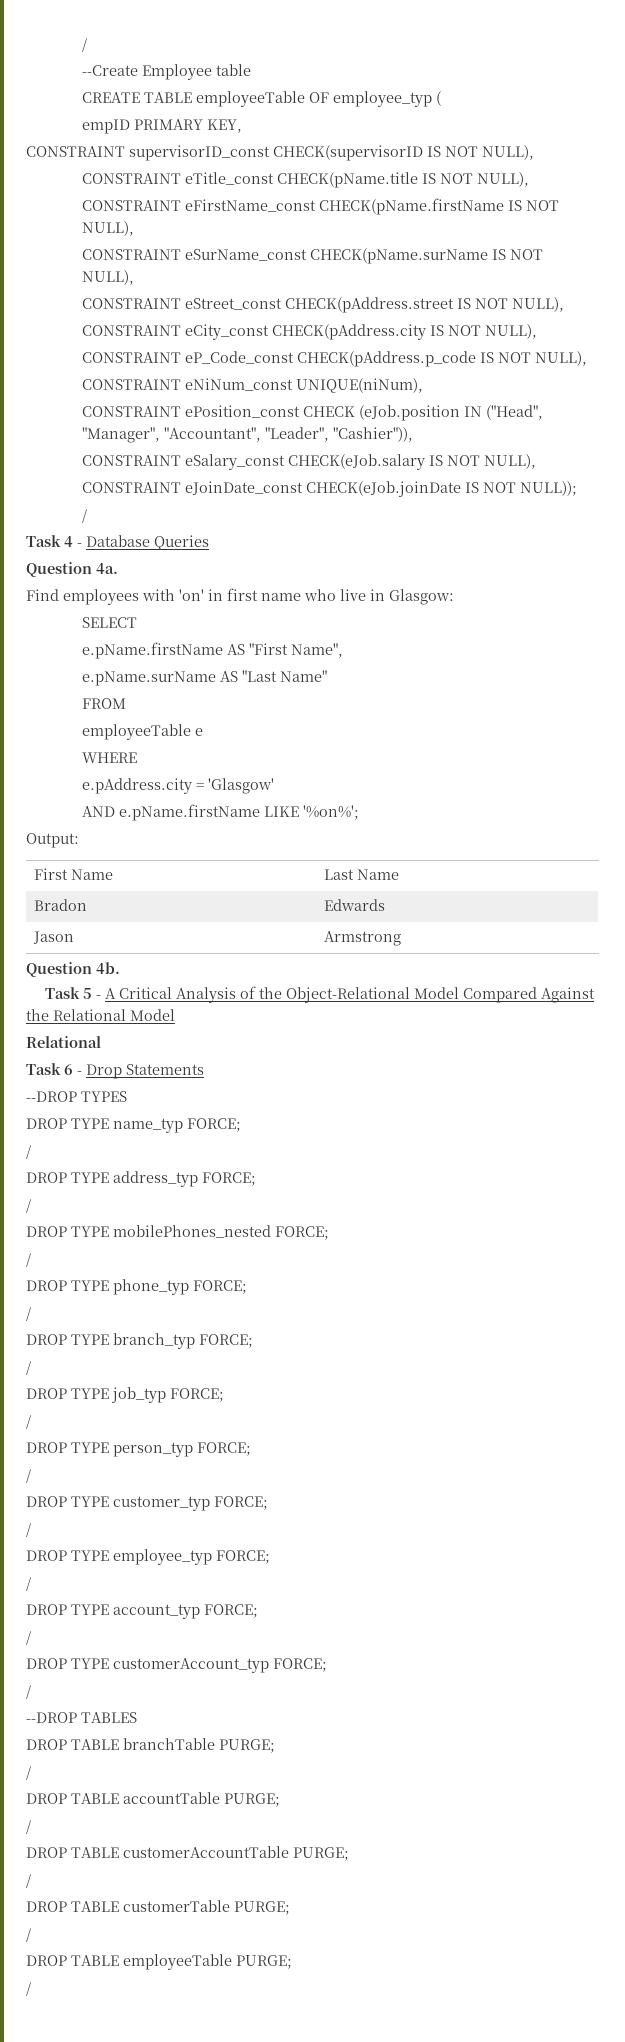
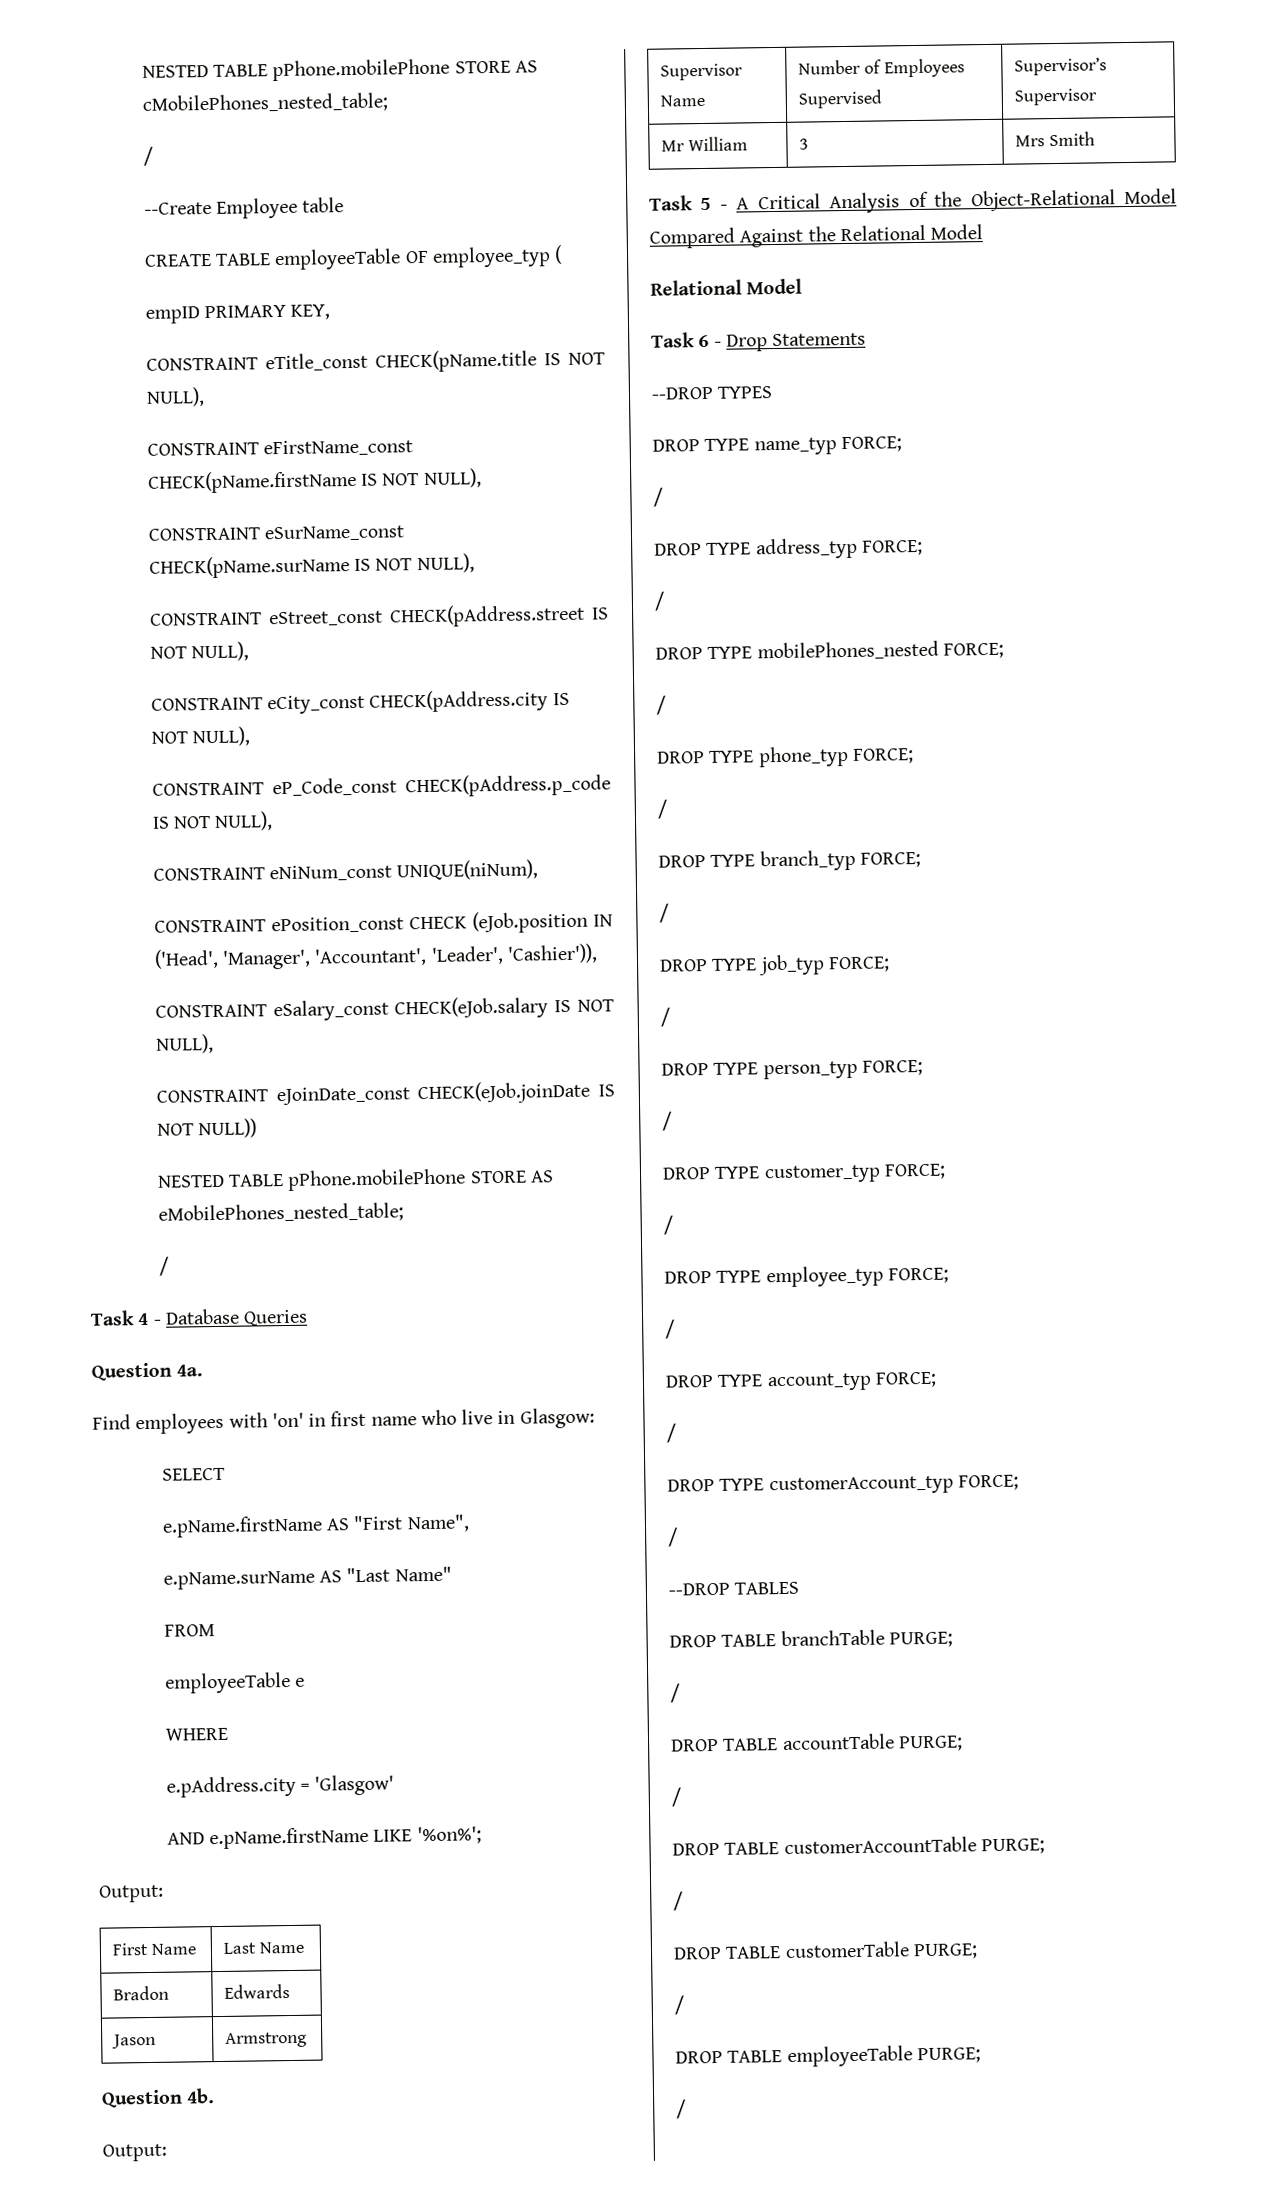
(82, 45) none -> [141,58,538,82] [141,92,388,114] NESTED TABLE pPhone.mobilePhone STORE AS cMobilePhones_nested_table; //
[26,145,534,161] // CONSTRAINT supervisorID_const CHECK(supervisorID IS NOT NULL), -> (331, 312) none
[486,405,544,420] [82,427,414,443] ("Head", "Manager", "Accountant", "Leader", "Cashier")), -> [153,943,598,970] ('Head', 'Manager', 'Accountant', 'Leader', 'Cashier')),
[520,481,578,496] NULL)); -> [198,1118,258,1139] [156,1168,554,1191] [157,1202,404,1224] NULL)) // NESTED TABLE pPhone.mobilePhone STORE AS eMobilePhones_nested_table;
(120, 968) none -> [102,2143,167,2162] [660,63,744,81] [660,94,706,107] [798,58,965,78] [798,89,883,109] [1014,57,1108,76] [1014,88,1098,106] [661,136,749,152] [799,138,810,150] [1015,131,1096,147] // Output: // Supervisor Name | Number of Employees Supervised | Supervisor’s Supervisor // Mr William | 3 | Mrs Smith
(101, 1042) none -> [746,278,803,295] Model

